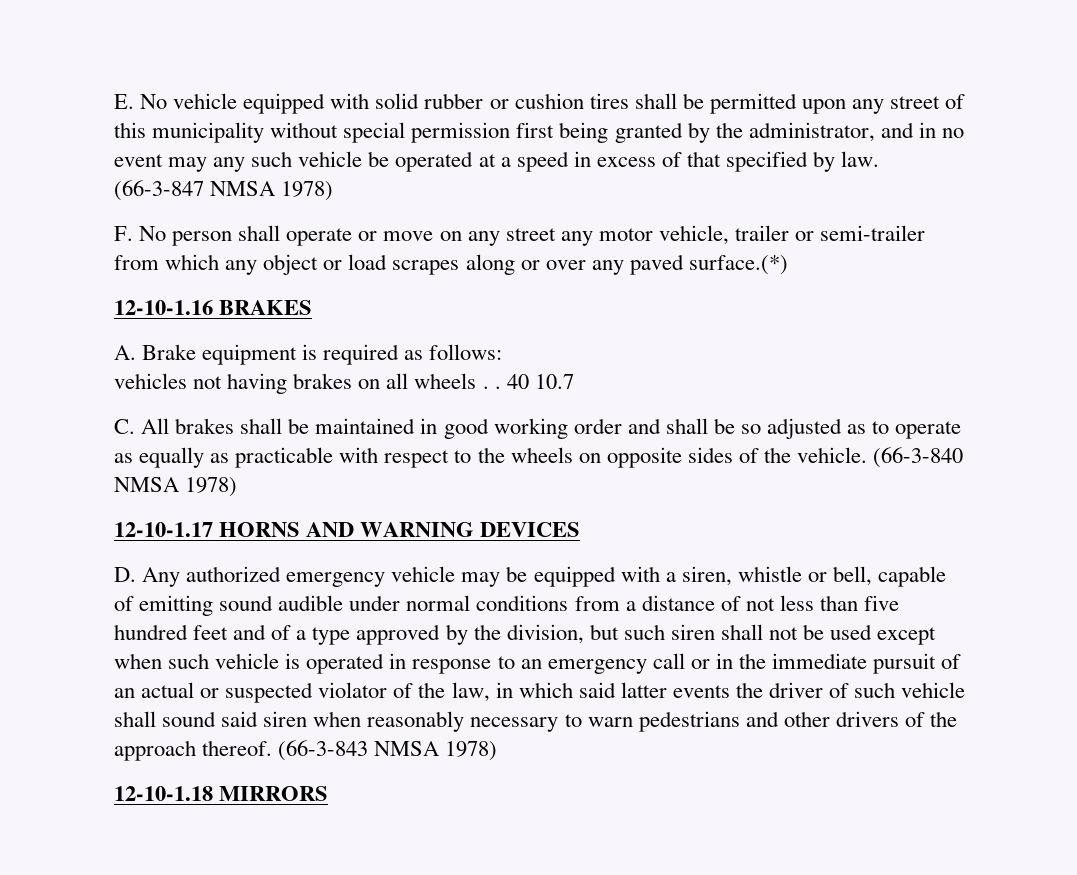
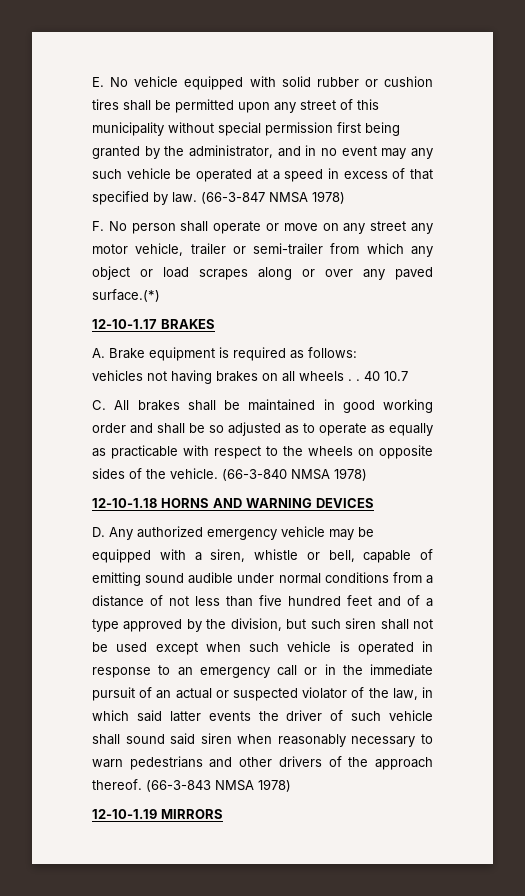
[114,300,213,315] 12-10-1.16 -> [92,319,157,329] 12-10-1.17
[114,522,213,537] 12-10-1.17 -> [92,498,157,508] 12-10-1.18
[114,786,213,801] 12-10-1.18 -> [92,809,157,819] 12-10-1.19

